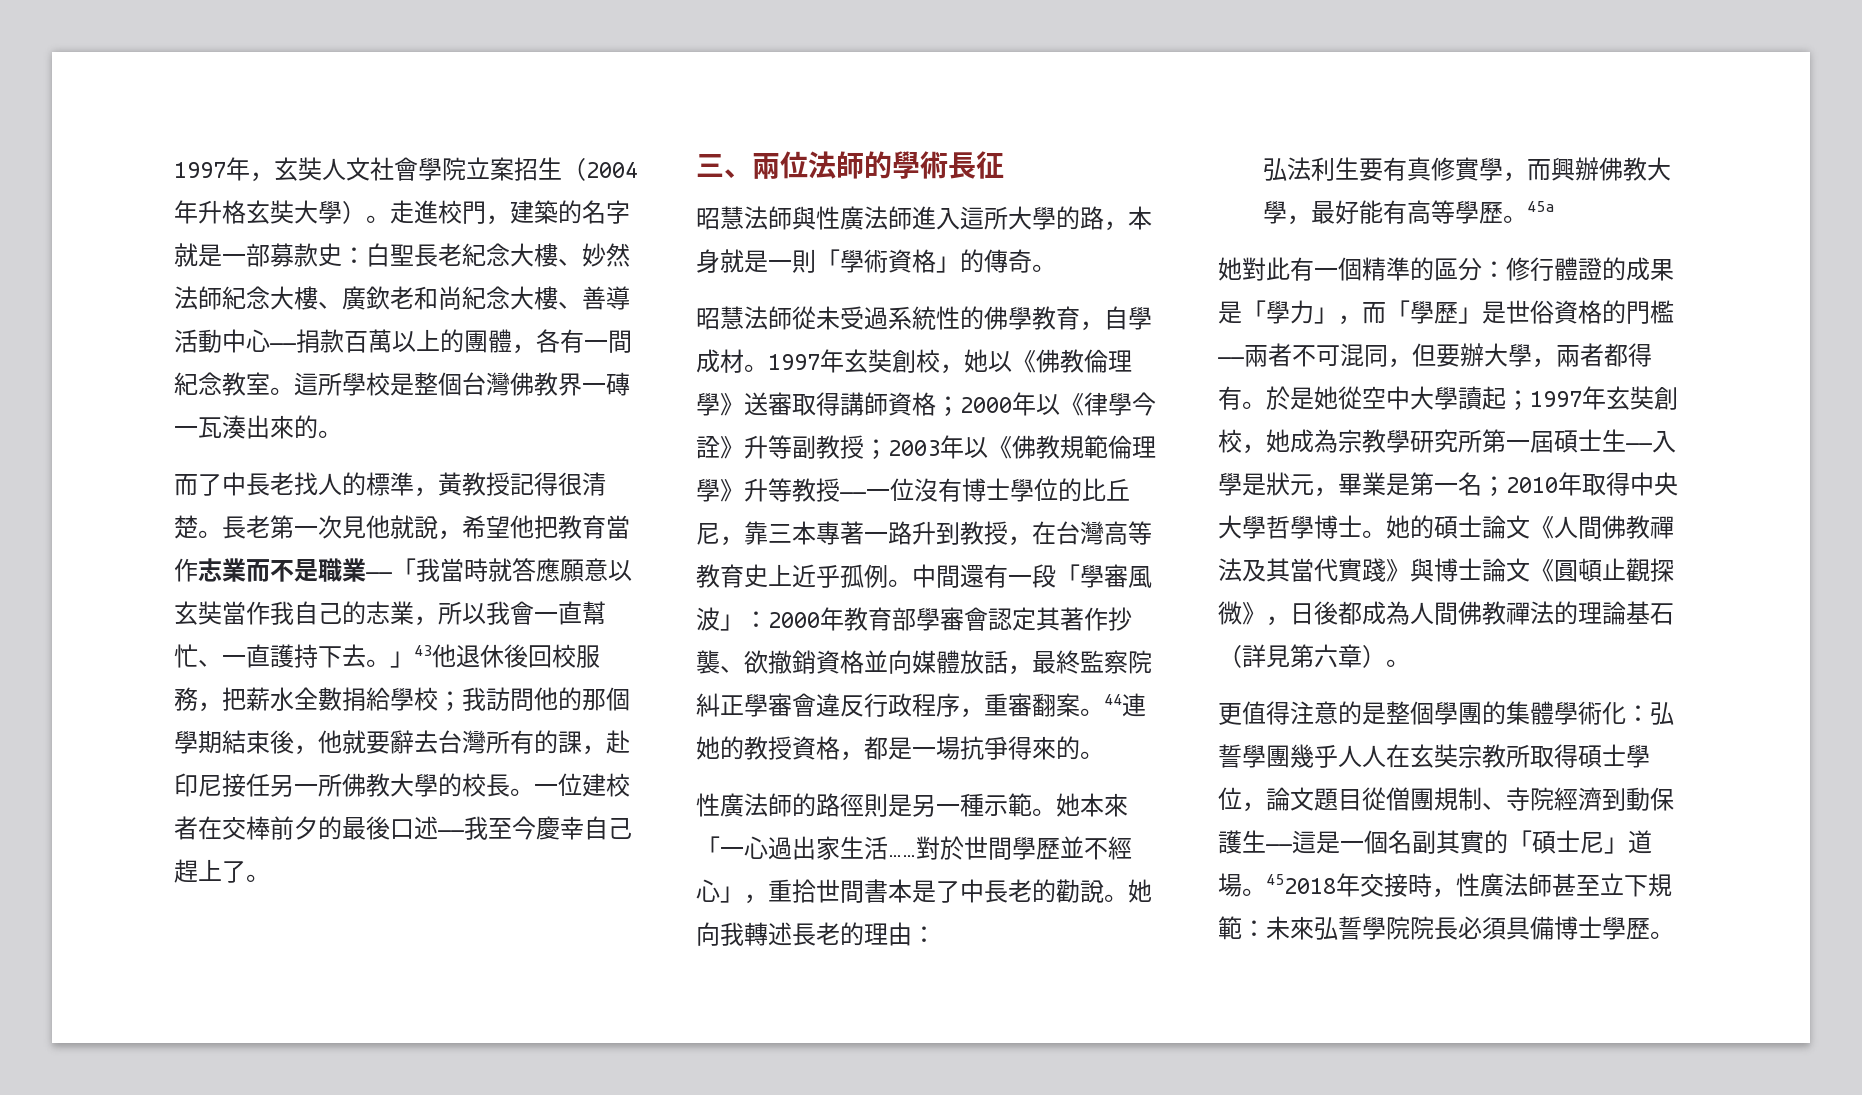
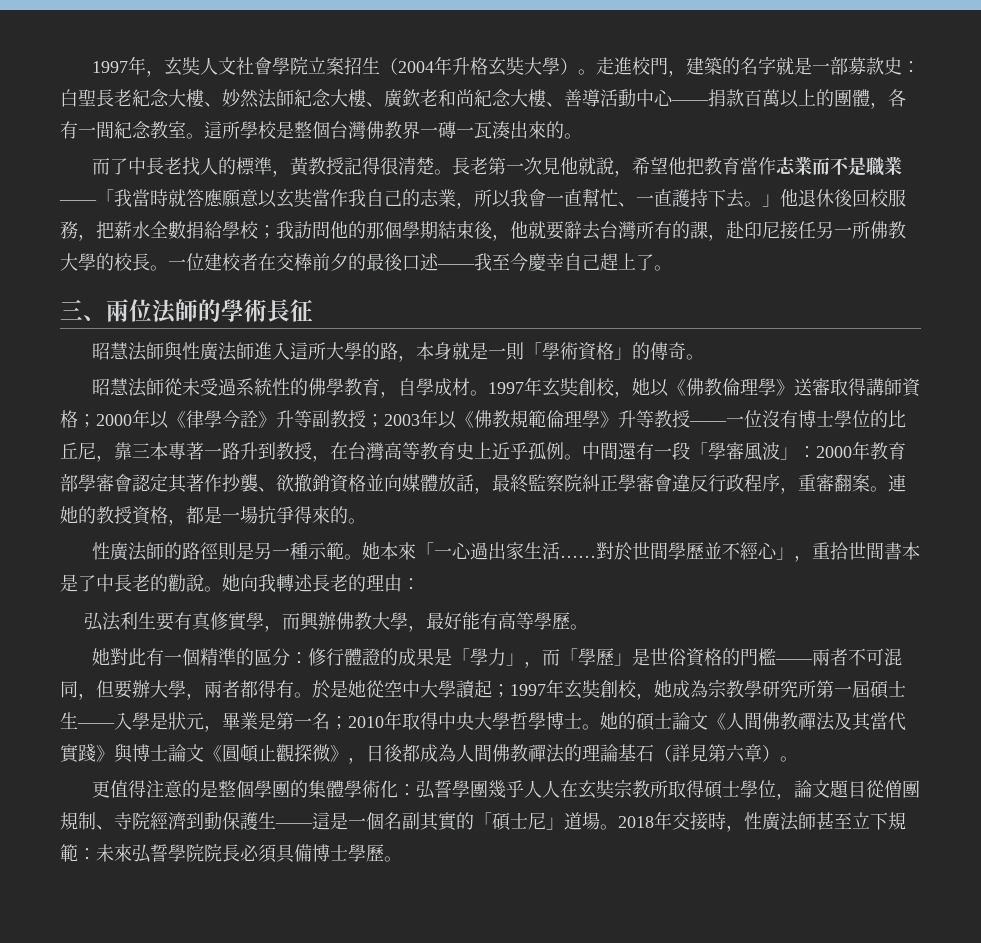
[414,645,432,656] 43 -> (780, 200) none
[1104,694,1122,705] 44 -> (888, 489) none
[1526,201,1555,212] 45a -> (589, 627) none
[1266,874,1336,894] 452018 -> [618,816,654,828] 2018

